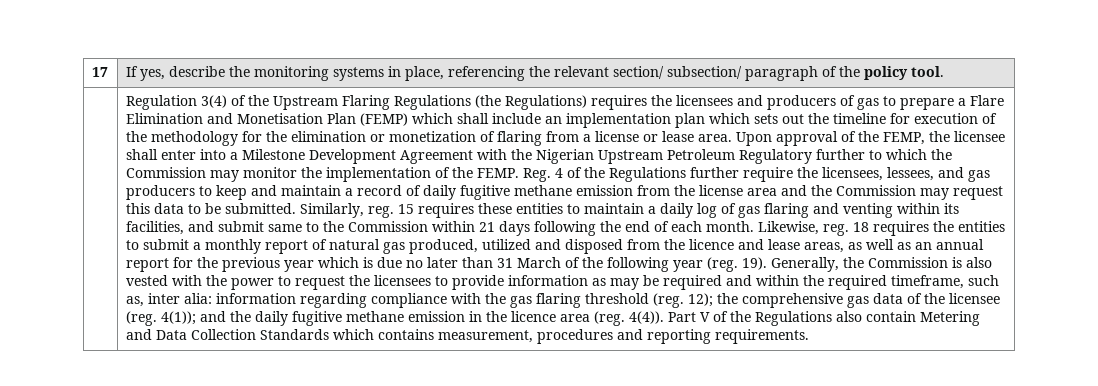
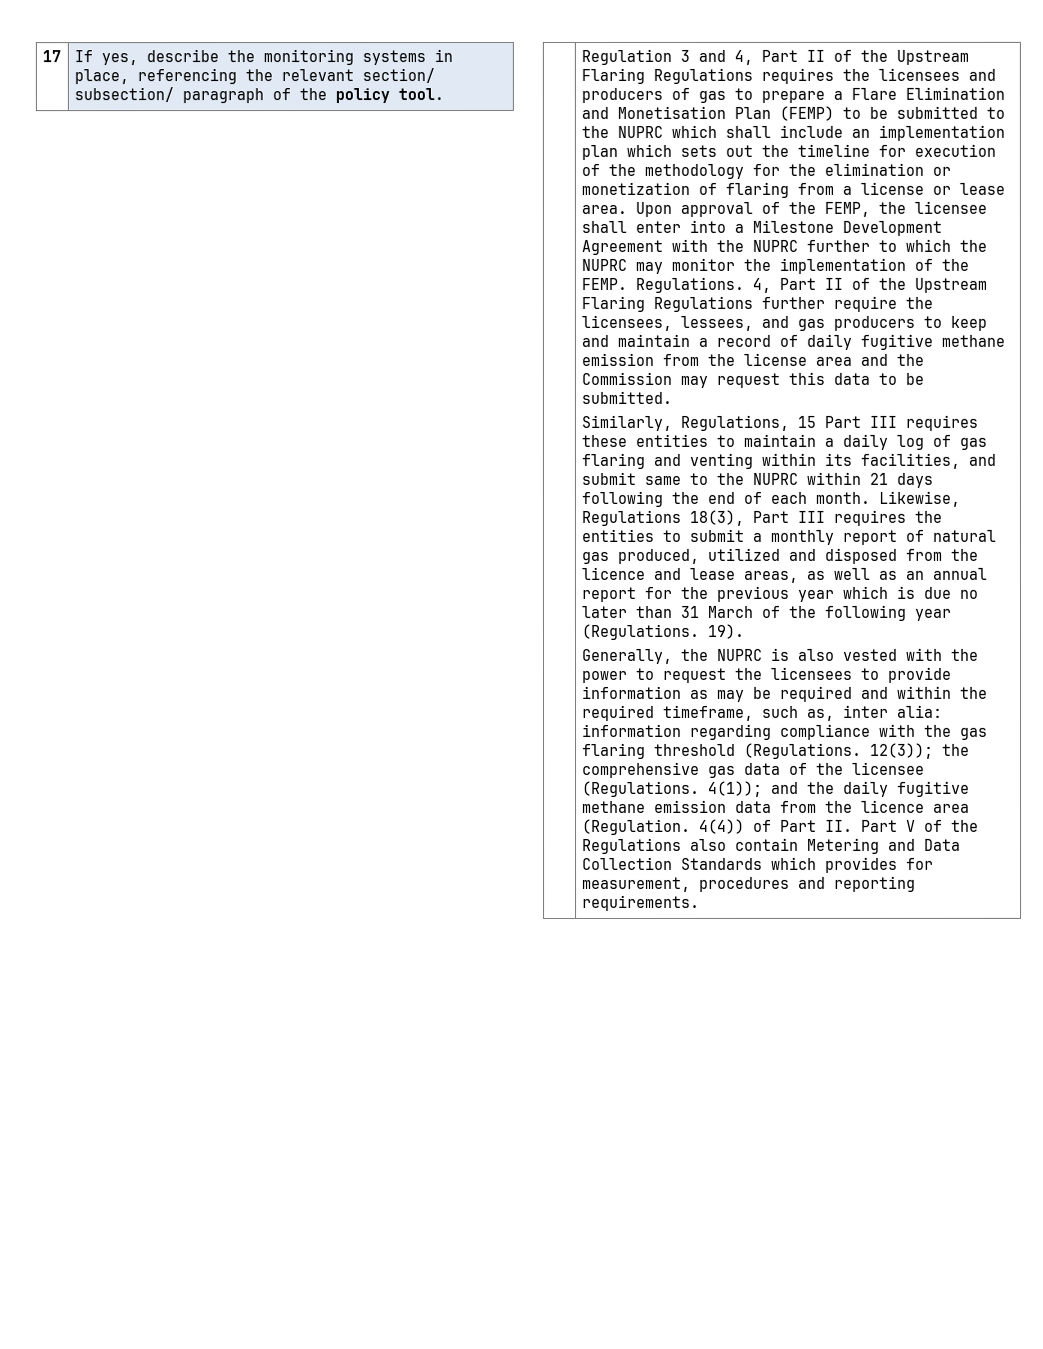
[200,95,587,110] 3(4) of the Upstream Flaring Regulations (the Regulations) -> [679,49,969,65] [580,67,753,84] 3 and 4, Part II of the Upstream Flaring Regulations
(408, 119) none -> [841,105,1005,119] [580,125,663,138] to be submitted to the NUPRC
[535,149,812,164] Nigerian Upstream Petroleum Regulatory -> [751,239,798,252] NUPRC
[125,167,206,178] Commission -> [580,258,627,271] NUPRC
[522,167,605,182] Reg. 4 of the -> [634,276,987,293] [580,295,645,312] Regulations. 4, Part II of the Upstream Flaring
[299,203,414,218] Similarly, reg. 15 -> [580,414,897,431] // Similarly, Regulations, 15 Part III
[347,221,428,232] Commission -> [751,472,798,485] NUPRC
[822,222,869,236] reg. 18 -> [580,509,825,526] Regulations 18(3), Part III
[706,257,738,272] (reg. -> [580,623,699,640] (Regulations.
(767, 263) none -> (744, 631) //
[867,257,948,268] Commission -> [715,648,762,661] NUPRC
[652,293,713,308] (reg. 12); -> [743,742,934,759] (Regulations. 12(3));
[125,311,157,326] (reg. -> [581,780,700,797] (Regulations.
[468,311,482,322] in -> [734,800,817,813] data from
[593,311,664,326] (reg. 4(4)). -> [581,818,853,835] (Regulation. 4(4)) of Part II.
[377,329,434,340] contains -> [824,856,934,873] provides for

